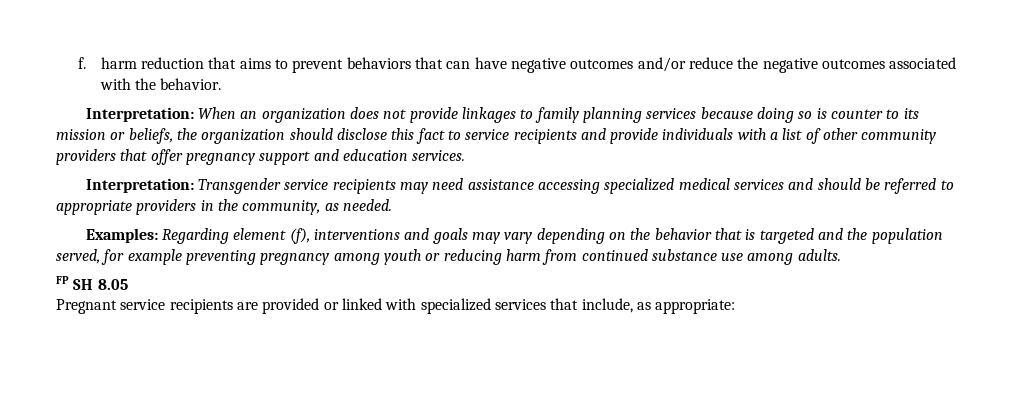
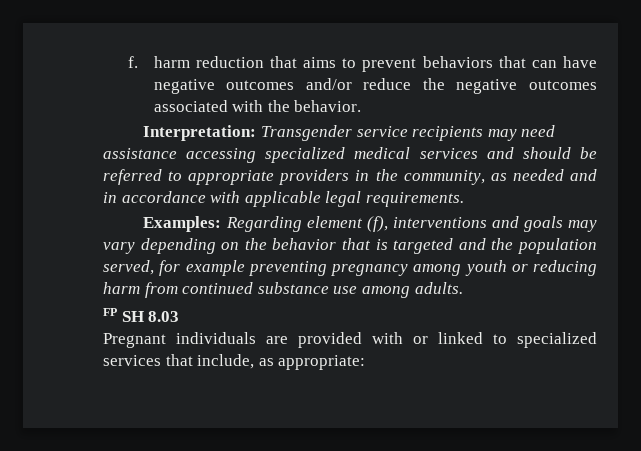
[85,107,919,123] [56,128,937,144] [56,149,466,165] // Interpretation: When an organization does not provide linkages to family planning services because doing so is counter to its mission or beliefs, the organization should disclose this fact to service recipients and provide individuals with a list of other community providers that offer pregnancy support and education services. -> (362, 106) none
[342,199,392,211] needed. -> [512,169,597,181] [103,191,464,207] needed and in accordance with applicable legal requirements.
[97,279,128,290] 8.05 -> [148,311,180,322] 8.03
[120,299,233,314] service recipients -> [176,332,256,344] individuals
(320, 306) none -> [372,332,403,344] with
[385,298,417,310] with -> [493,334,507,344] to

